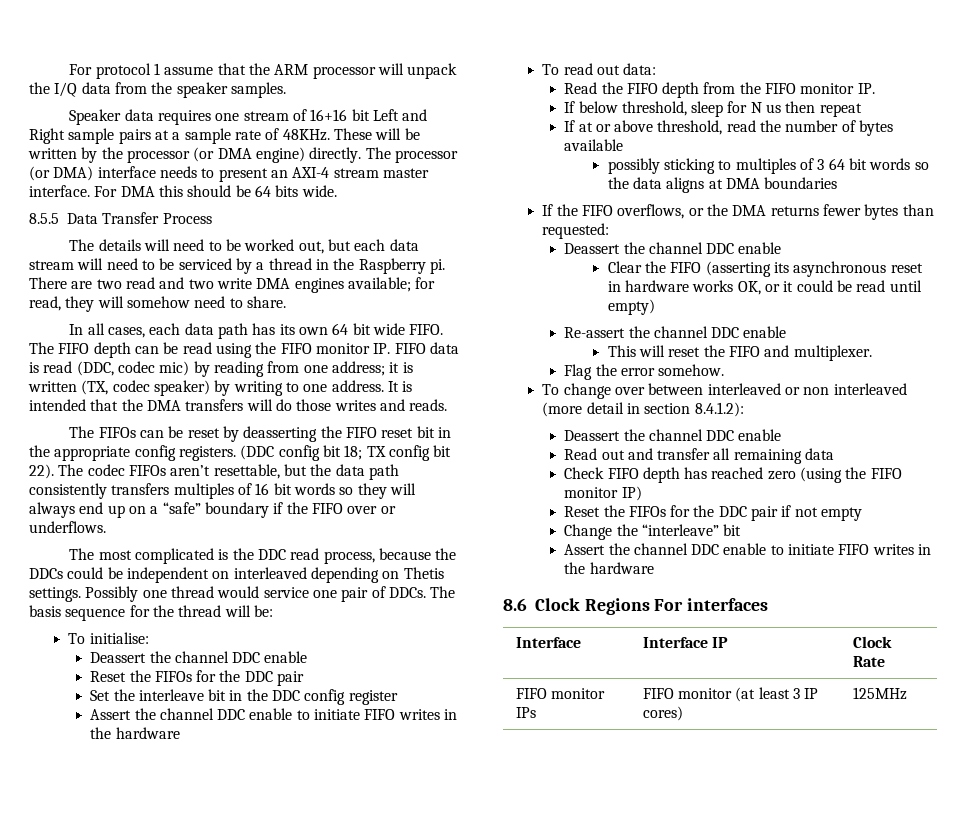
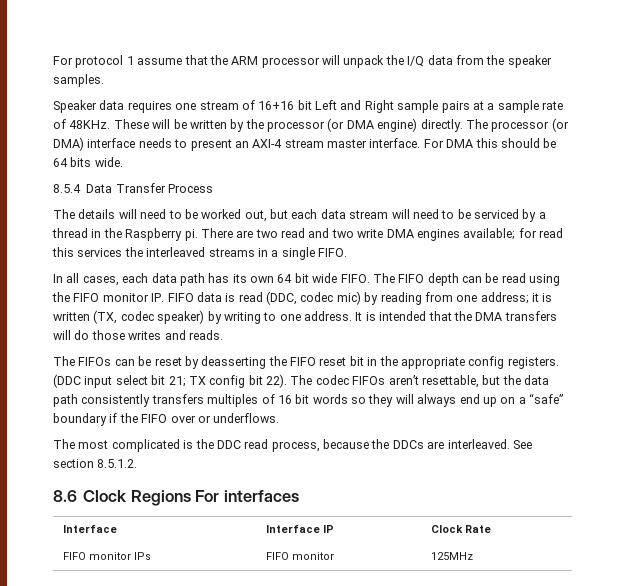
[29,213,59,224] 8.5.5 -> [53,184,81,193] 8.5.4
[29,296,286,312] read, they will somehow need to share. -> [539,228,563,238] [52,247,347,260] read this services the interleaved streams in a single FIFO.
[278,445,363,461] config bit 18; -> [84,375,186,388] input select bit 21;
[67,567,444,583] [29,586,456,602] [29,605,273,621] [68,632,149,644] [90,651,308,663] [90,670,305,686] [90,689,398,705] [90,708,458,720] [90,727,180,739] [542,63,657,75] [564,82,875,98] [564,101,862,117] [564,120,894,136] [564,139,624,151] [607,158,929,174] [607,177,838,193] [542,204,934,220] [542,223,610,239] [564,242,782,254] [607,261,923,277] [607,280,922,295] [607,299,655,315] [564,326,787,338] [607,345,872,361] [564,364,725,380] [542,383,907,399] [542,402,744,417] [564,429,782,441] [564,448,835,464] [564,467,902,483] [564,486,642,501] [564,505,863,521] [564,524,742,540] [564,543,932,555] [564,562,654,574] could be independent on interleaved depending on Thetis settings. Possibly one thread would service one pair of DDCs. The basis sequence for the thread will be: // To initialise: // Deassert the channel DDC enable // Reset the FIFOs for the DDC pair // Set the interleave bit in the DDC config register // Assert the channel DDC enable to initiate FIFO writes in the hardware // To read out data: // Read the FIFO depth from the FIFO monitor IP. // If below threshold, sleep for N us then repeat // If at or above threshold, read the number of bytes available // possibly sticking to multiples of 3 64 bit words so the data aligns at DMA boundaries // If the FIFO overflows, or the DMA returns fewer bytes than requested: // Deassert the channel DDC enable // Clear the FIFO (asserting its asynchronous reset in hardware works OK, or it could be read until empty) // Re-assert the channel DDC enable // This will reset the FIFO and multiplexer. // Flag the error somehow. // To change over between interleaved or non interleaved (more detail in section 8.4.1.2): // Deassert the channel DDC enable // Read out and transfer all remaining data // Check FIFO depth has reached zero (using the FIFO monitor IP) // Reset the FIFOs for the DDC pair if not empty // Change the “interleave” bit // Assert the channel DDC enable to initiate FIFO writes in the hardware -> [427,439,532,449] [53,459,138,468] are interleaved. See section 8.5.1.2.
[735,687,819,702] [642,706,683,721] (at least 3 IP cores) -> (334, 556) none

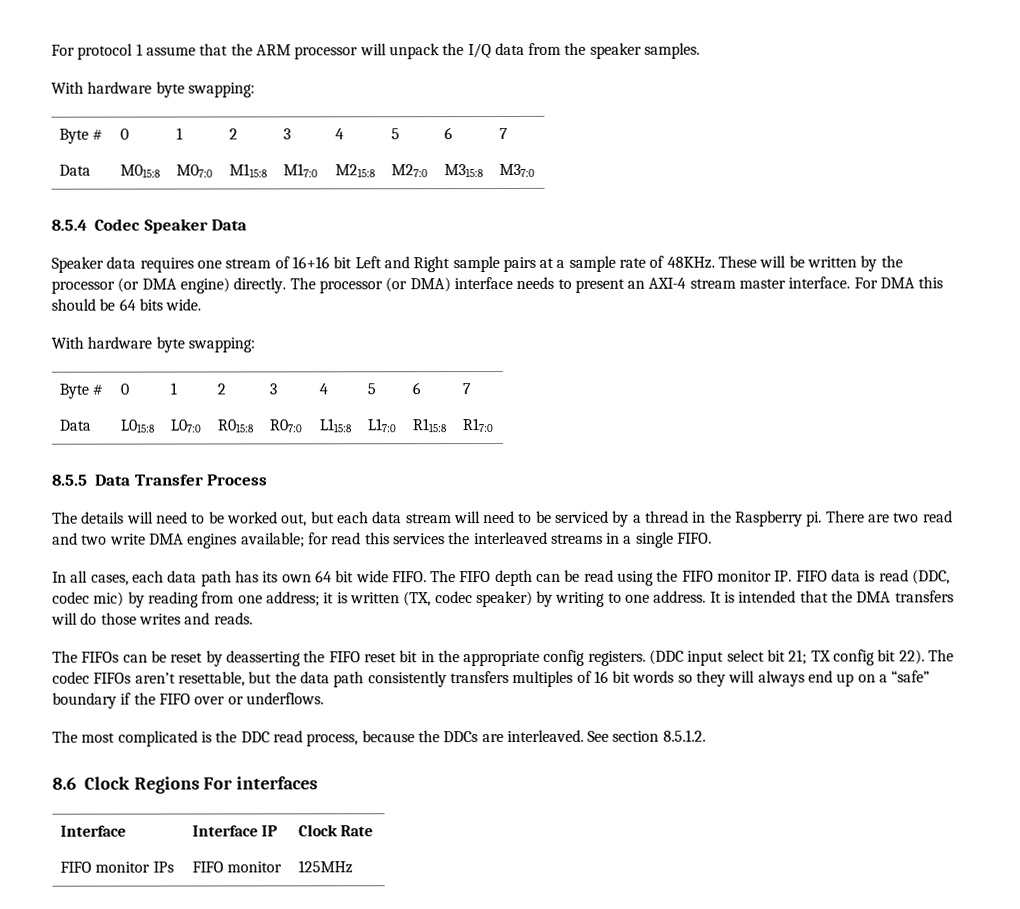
(104, 80) none -> [51,81,255,98] [59,128,104,144] [120,128,130,140] [176,127,184,140] [229,128,239,140] [283,128,292,140] [335,128,345,140] [391,128,401,140] [444,127,454,140] [499,128,509,140] [59,164,92,176] [120,164,162,178] [176,164,214,178] [229,163,269,178] [283,163,319,178] [335,164,377,178] [391,164,429,178] [444,164,485,178] [499,163,536,178] [51,218,248,234] // With hardware byte swapping: // Byte # | 0 | 1 | 2 | 3 | 4 | 5 | 6 | 7 // Data | M015:8 | M07:0 | M115:8 | M17:0 | M215:8 | M27:0 | M315:8 | M37:0 // 8.5.4 Codec Speaker Data
[53,184,81,193] 8.5.4 -> [51,336,255,353] [59,383,104,399] [120,383,130,395] [170,382,178,395] [217,383,227,395] [269,383,278,395] [319,383,329,395] [367,383,377,395] [412,382,422,395] [462,383,472,395] [59,419,92,431] [120,419,156,433] [170,419,202,433] [217,419,255,433] [269,419,303,433] [319,418,353,433] [367,418,397,433] [412,418,448,433] [462,418,494,433] [52,474,88,486] With hardware byte swapping: // Byte # | 0 | 1 | 2 | 3 | 4 | 5 | 6 | 7 // Data | L015:8 | L07:0 | R015:8 | R07:0 | L115:8 | L17:0 | R115:8 | R17:0 // 8.5.5

